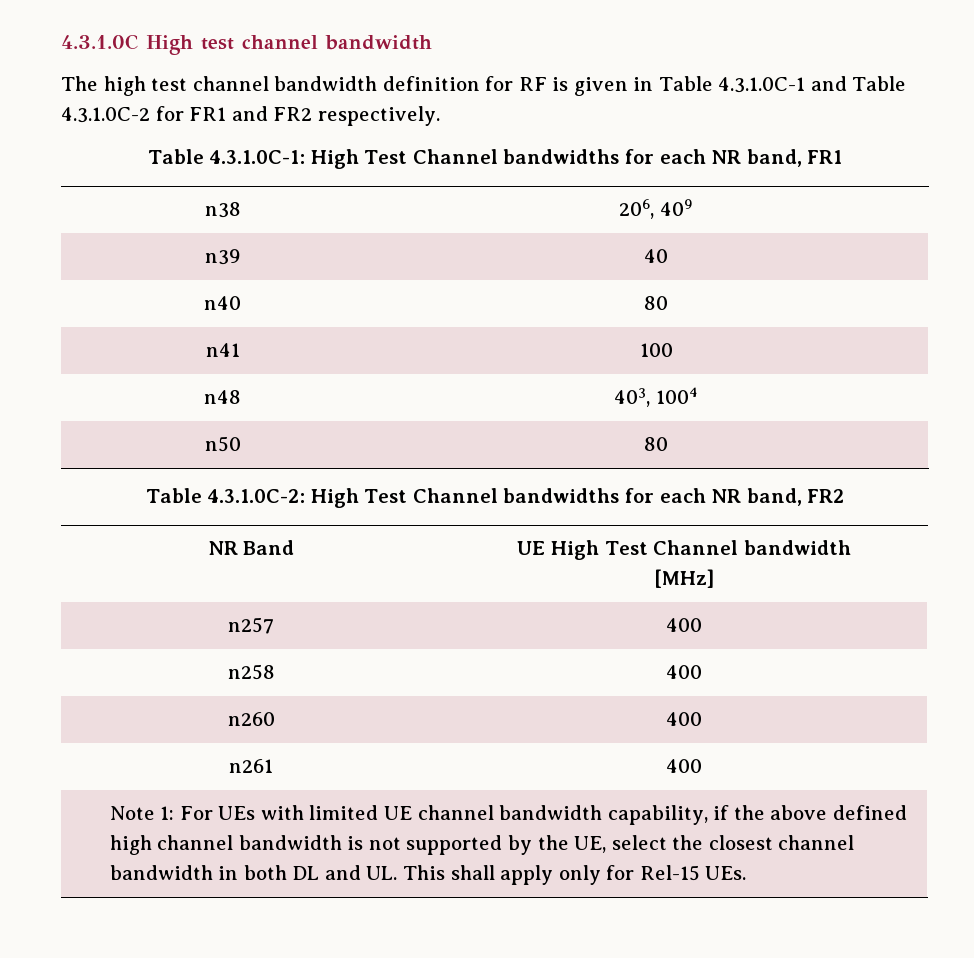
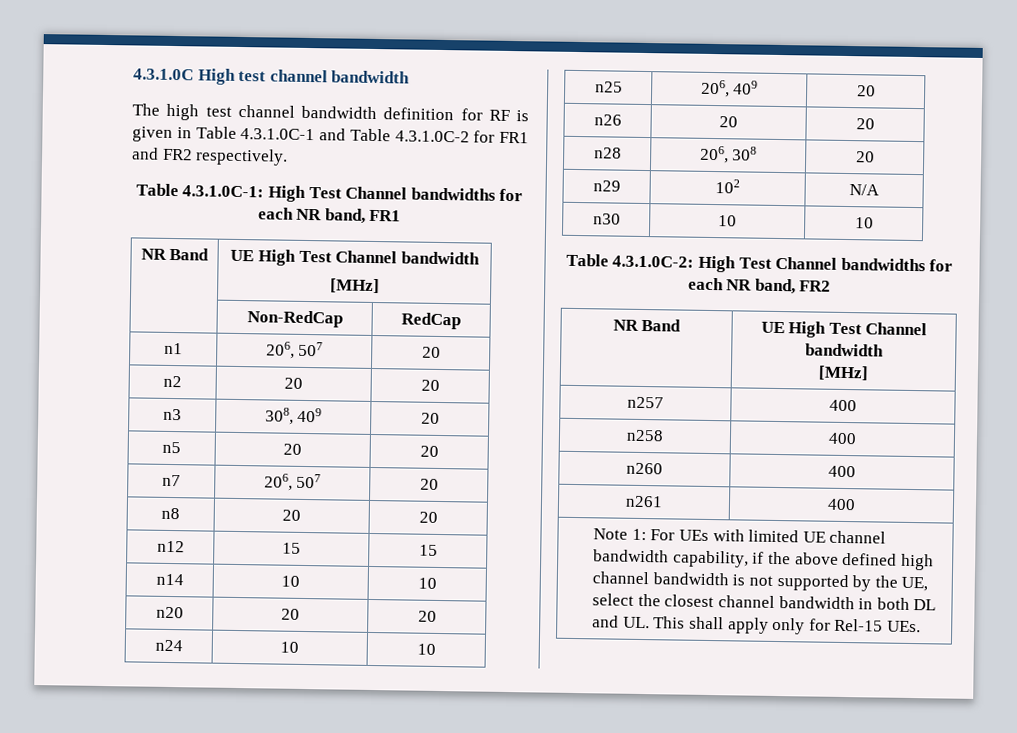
[204,202,241,218] [619,199,693,219] [204,249,241,265] [644,249,668,263] [204,296,241,310] [644,296,668,310] [205,343,240,357] [639,343,673,357] [204,390,241,404] [614,387,698,407] [204,436,241,452] [644,437,668,451] n38 | 206, 409 // n39 | 40 // n40 | 80 // n41 | 100 // n48 | 403, 1004 // n50 | 80 -> [140,247,210,261] [230,249,480,266] [329,278,380,294] [246,310,343,328] [401,312,461,330] [164,342,183,355] [265,341,324,359] [421,346,441,358] [163,375,182,388] [284,377,303,389] [420,379,440,391] [163,408,182,421] [264,407,323,425] [420,412,440,424] [162,441,181,454] [283,443,302,455] [419,445,439,457] [162,474,181,487] [263,473,322,491] [419,478,439,490] [161,507,180,520] [282,509,301,521] [418,511,438,523] [156,540,185,553] [282,542,301,554] [418,544,438,556] [155,573,184,586] [281,575,300,587] [417,577,437,589] [155,606,184,619] [281,608,300,620] [417,610,437,622] [154,639,183,652] [280,641,299,653] [416,643,436,655] [594,81,623,93] [700,79,759,98] [856,85,876,97] [593,114,622,126] [719,116,738,128] [855,118,875,130] [593,147,622,159] [699,145,758,164] [855,151,875,163] [592,180,621,192] [715,179,740,194] [849,184,880,196] [592,213,621,225] [718,215,737,227] [854,217,874,229] NR Band | UE High Test Channel bandwidth // [MHz] // | Non-RedCap | RedCap // n1 | 206, 507 | 20 // n2 | 20 | 20 // n3 | 308, 409 | 20 // n5 | 20 | 20 // n7 | 206, 507 | 20 // n8 | 20 | 20 // n12 | 15 | 15 // n14 | 10 | 10 // n20 | 20 | 20 // n24 | 10 | 10 // n25 | 206, 409 | 20 // n26 | 20 | 20 // n28 | 206, 308 | 20 // n29 | 102 | N/A // n30 | 10 | 10

